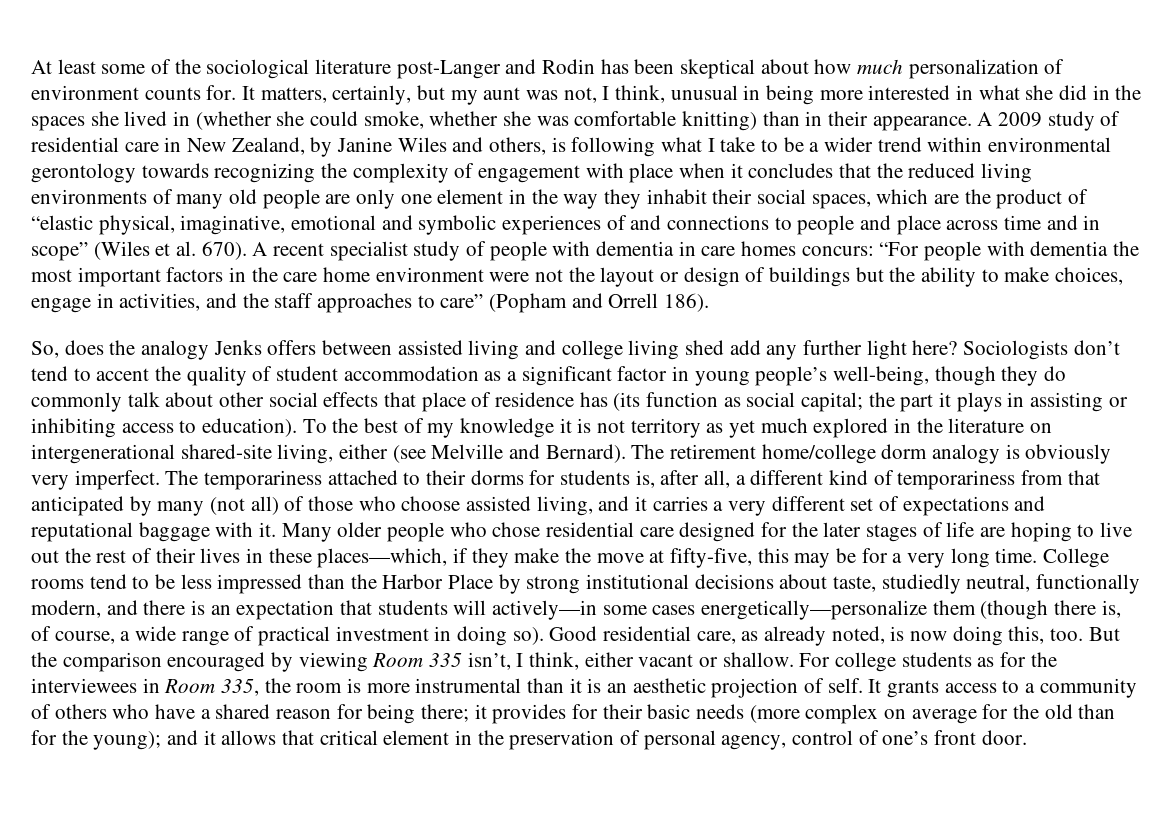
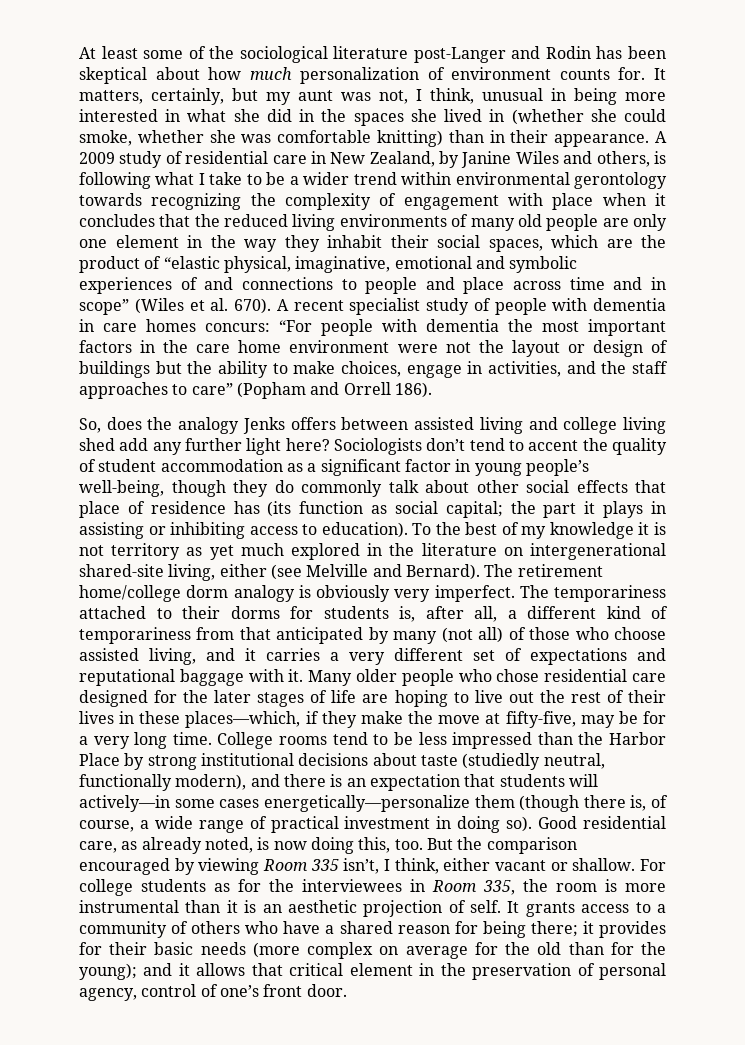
[757,548,789,563] this -> (576, 719) none
[833,574,961,594] taste, studiedly -> [420,753,541,770] taste (studiedly
[31,600,101,618] modern, -> [175,774,247,790] modern),

